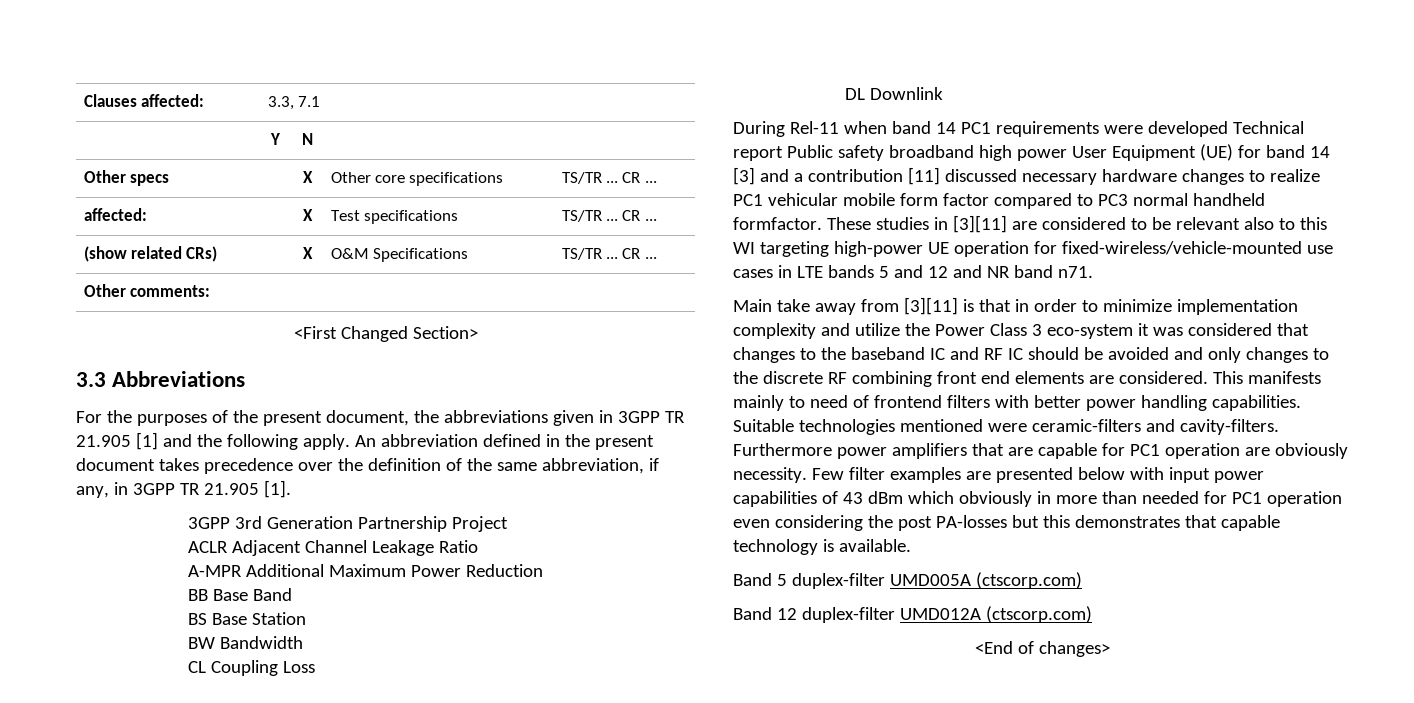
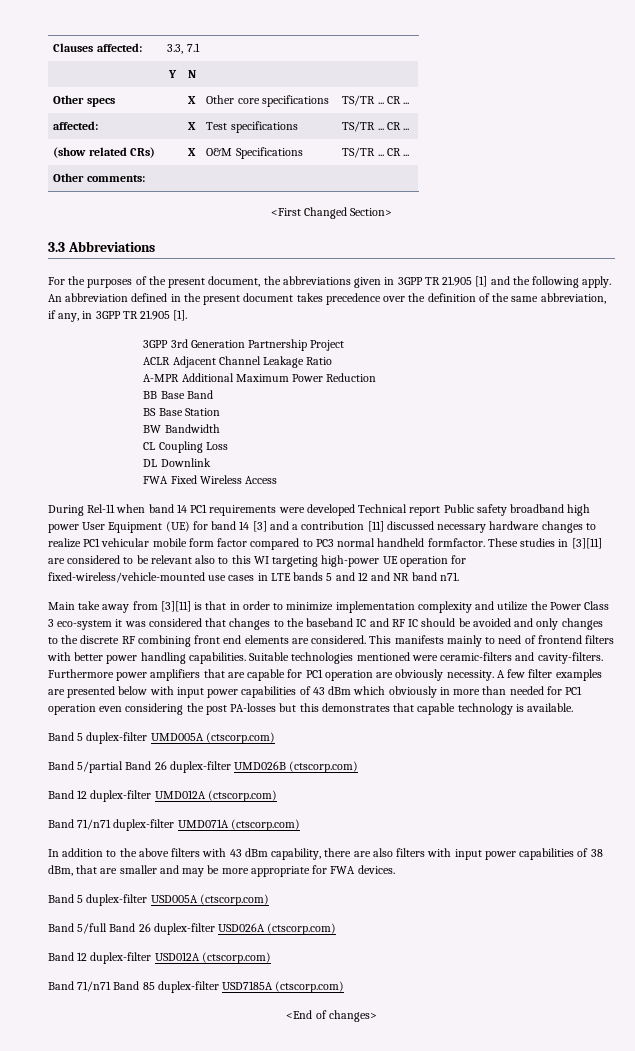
(944, 93) none -> [143,475,278,484] // FWA Fixed Wireless Access
[811,468,844,480] Few -> [496,669,526,678] A few
(1082, 580) none -> [48,761,359,773] // Band 5/partial Band 26 duplex-filter UMD026B (ctscorp.com)
(1092, 614) none -> [48,819,300,831] [48,848,603,860] [48,865,395,877] [48,894,269,906] [48,923,337,935] [48,952,271,964] [48,981,345,993] // Band 71/n71 duplex-filter UMD071A (ctscorp.com) // In addition to the above filters with 43 dBm capability, there are also filters with input power capabilities of 38 dBm, that are smaller and may be more appropriate for FWA devices. // Band 5 duplex-filter USD005A (ctscorp.com) // Band 5/full Band 26 duplex-filter USD026A (ctscorp.com) // Band 12 duplex-filter USD012A (ctscorp.com) // Band 71/n71 Band 85 duplex-filter USD7185A (ctscorp.com)

